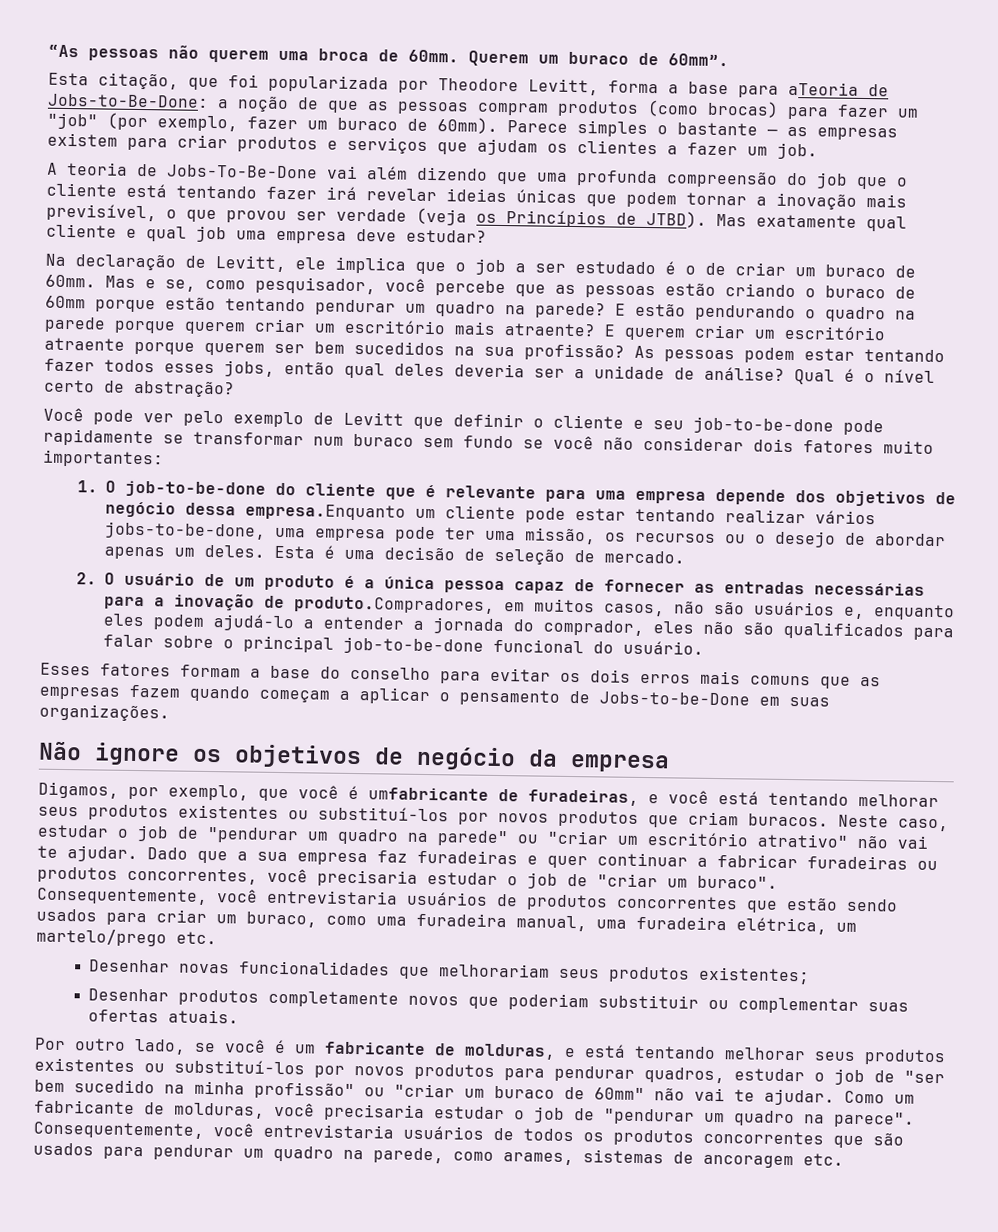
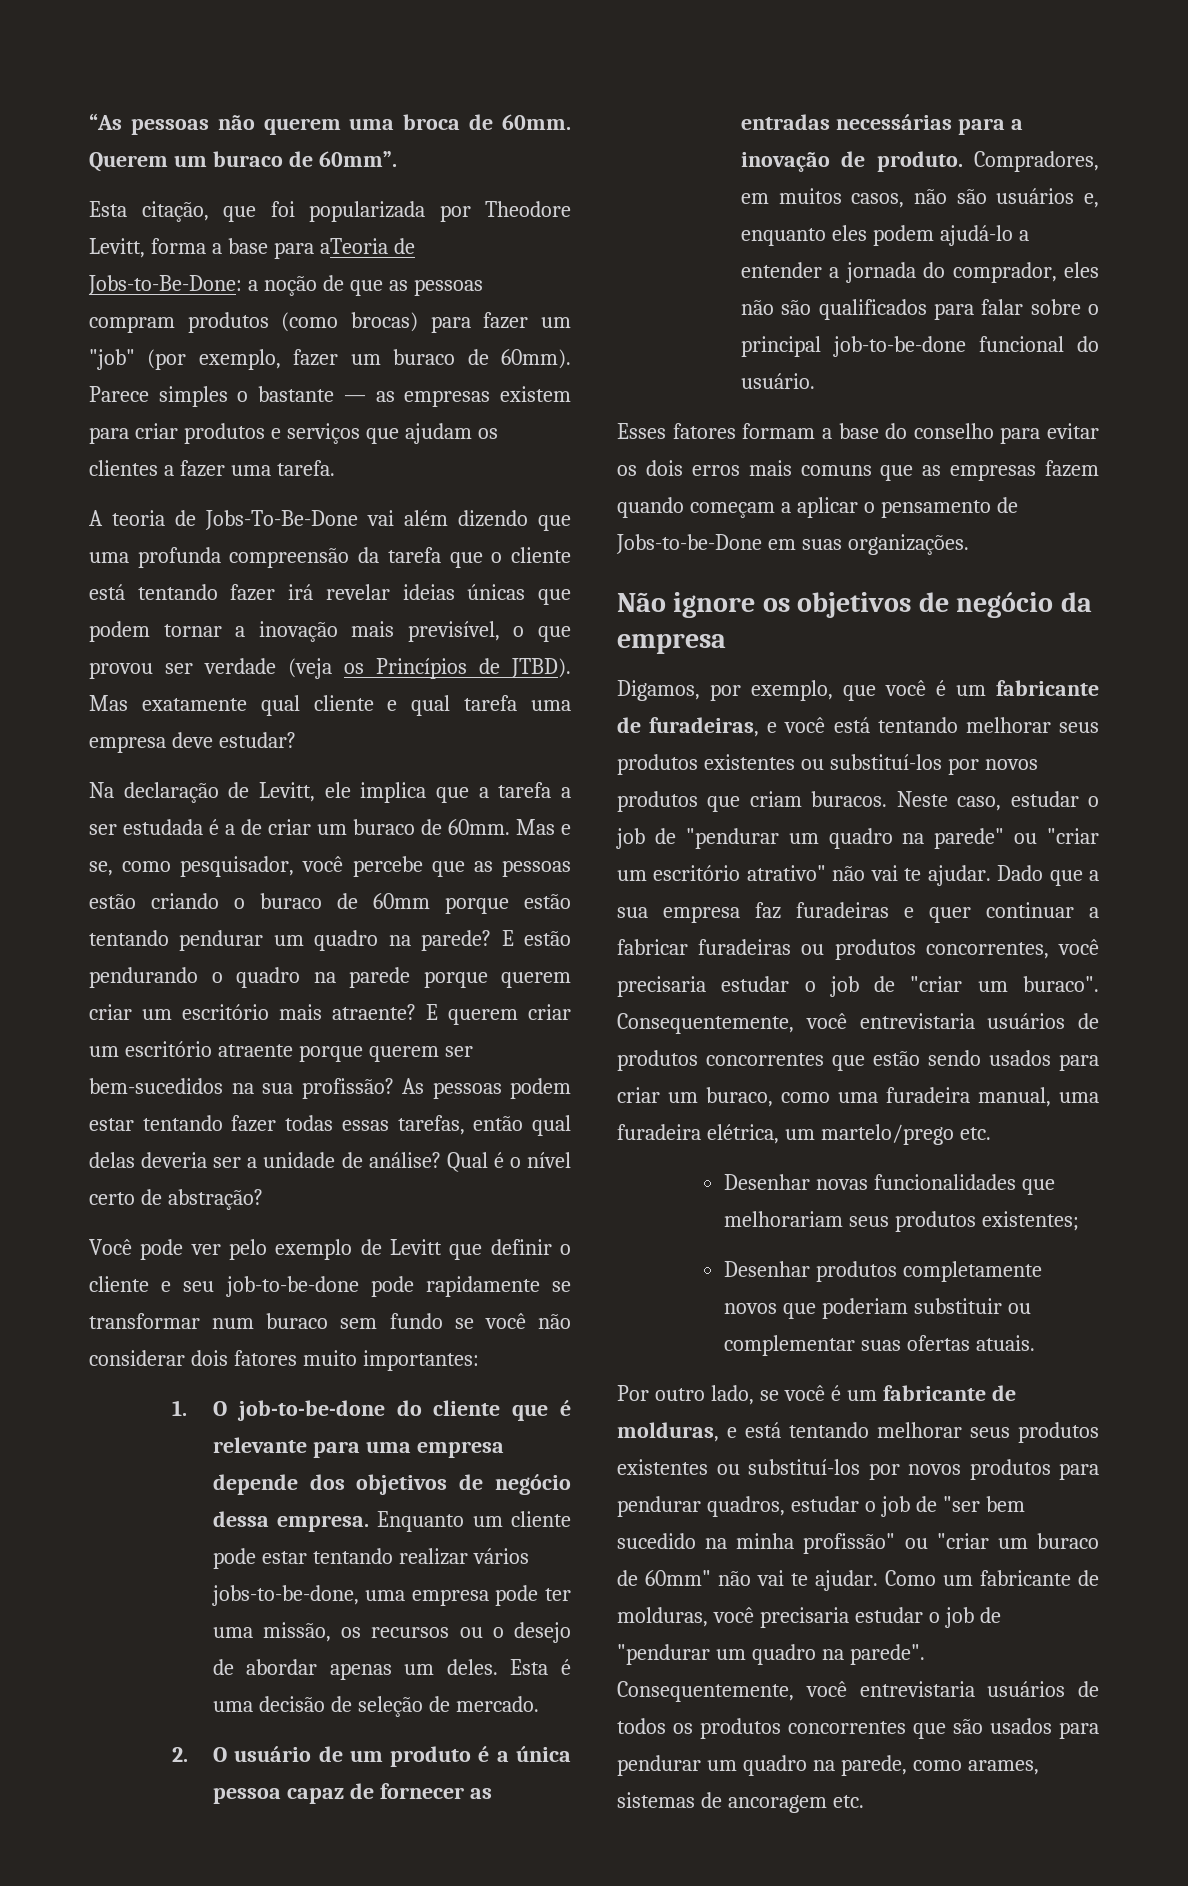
[747,142,818,160] um job. -> [230,460,335,476] uma tarefa.
[786,172,848,189] do job -> [358,547,441,563] da tarefa
[196,225,227,243] job -> [464,695,518,711] tarefa
[455,258,696,276] o job a ser estudado é o -> [478,782,571,798] [89,819,235,835] a tarefa a ser estudada é a
[314,340,445,356] bem sucedidos -> [89,1078,223,1094] bem-sucedidos
[104,359,275,377] todos esses jobs, -> [285,1115,465,1135] todas essas tarefas,
[394,363,445,377] deles -> [89,1152,135,1168] delas
[245,503,407,521] empresa.Enquanto -> [277,1511,465,1532] empresa. Enquanto
[294,596,496,614] produto.Compradores, -> [876,151,1099,172] produto. Compradores,
[368,787,489,801] umfabricante -> [956,680,1099,696] um fabricante
[833,1111,915,1128] parece". -> [849,1644,925,1665] parede".

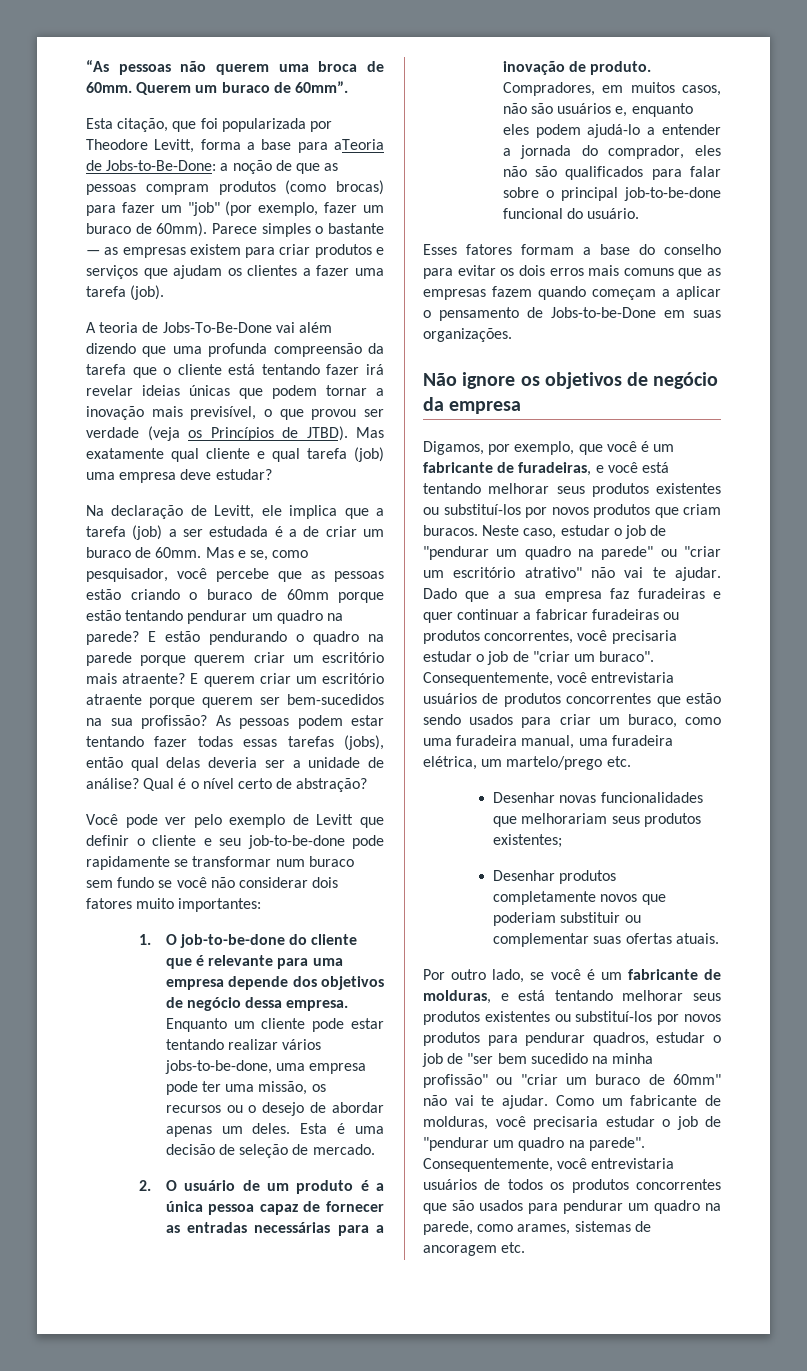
[276,460,335,476] tarefa. -> [86,285,165,300] tarefa (job).
(518, 703) none -> [354,447,384,462] (job)
(552, 790) none -> [132,525,163,540] (job)
[397,1115,465,1135] tarefas, -> [287,735,384,750] tarefas (jobs),

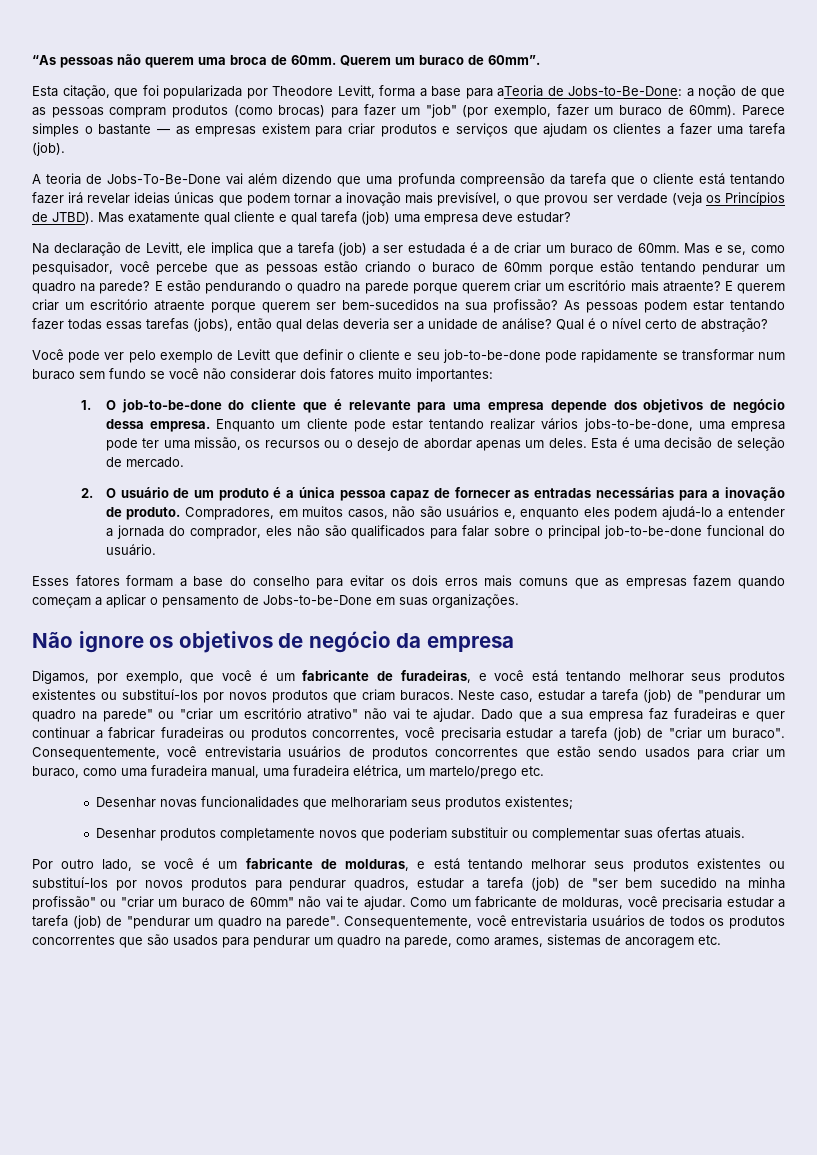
[613,525,646,539] o job -> [590,689,673,703] a tarefa (job)
[476,651,509,665] o job -> [558,727,642,741] a tarefa (job)
[713,1035,721,1043] [422,1053,443,1067] o job -> [472,877,560,891] a tarefa (job)
[662,1116,698,1130] o job -> [778,899,786,908] [32,915,102,929] a tarefa (job)

